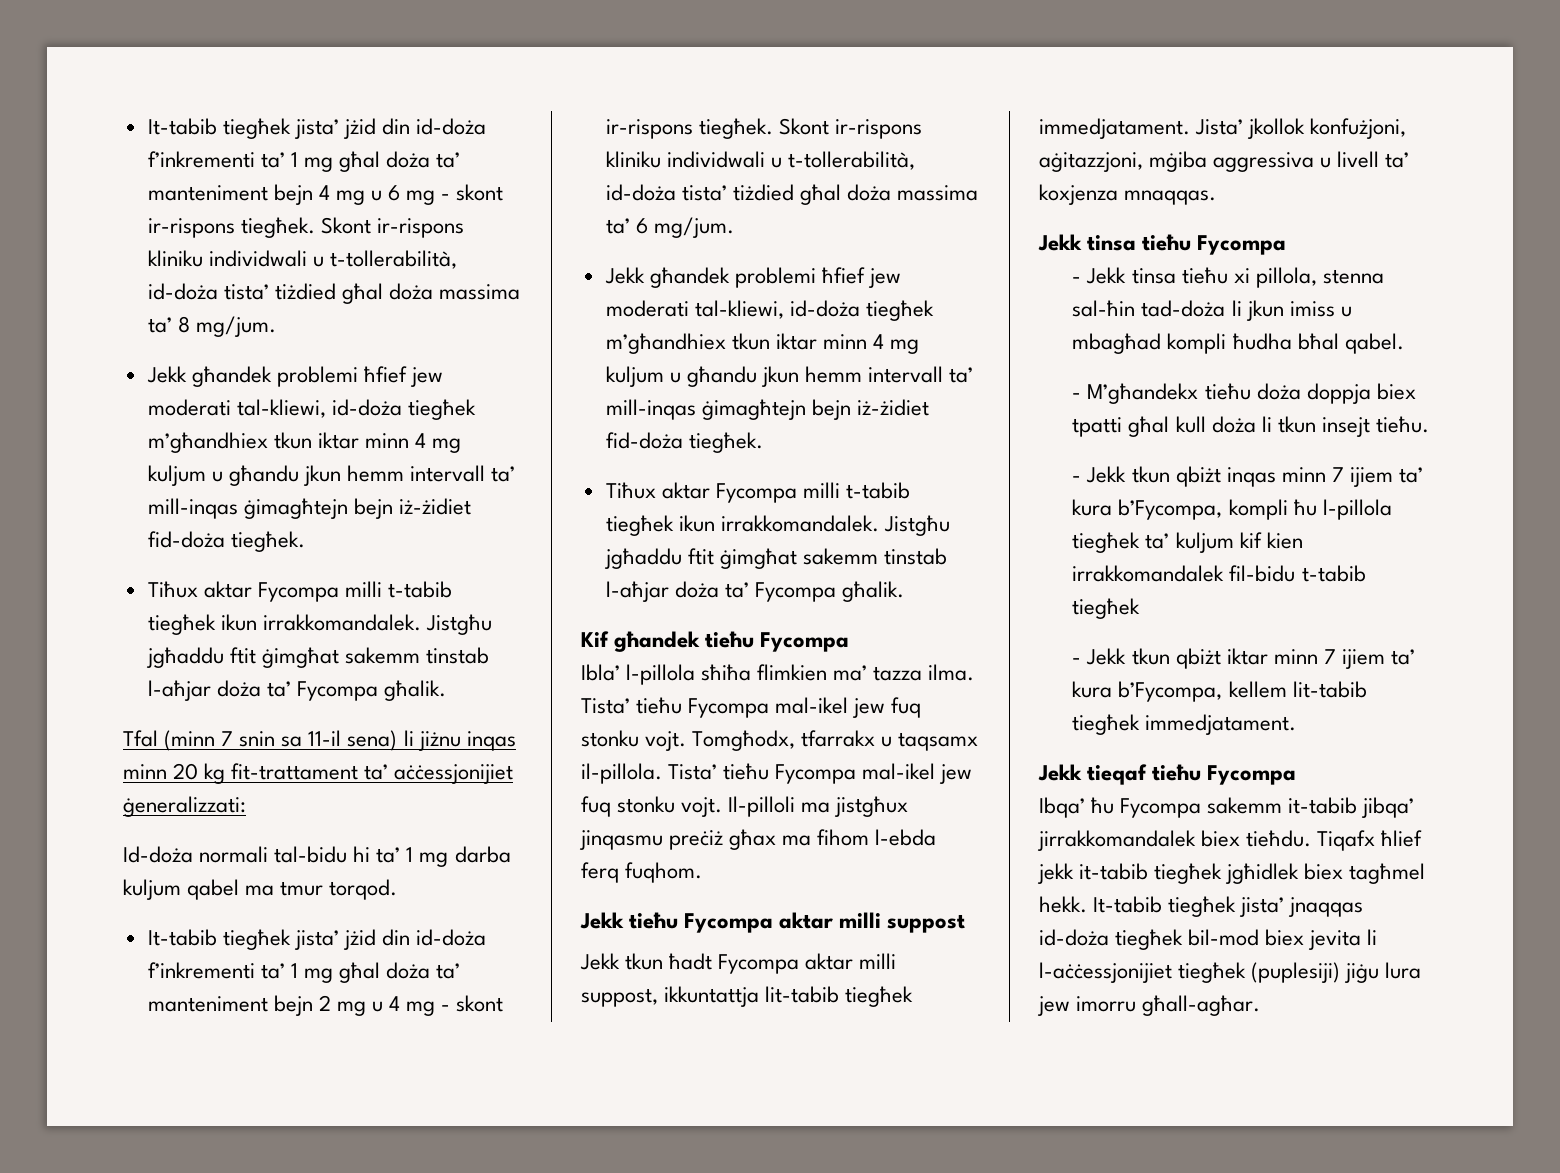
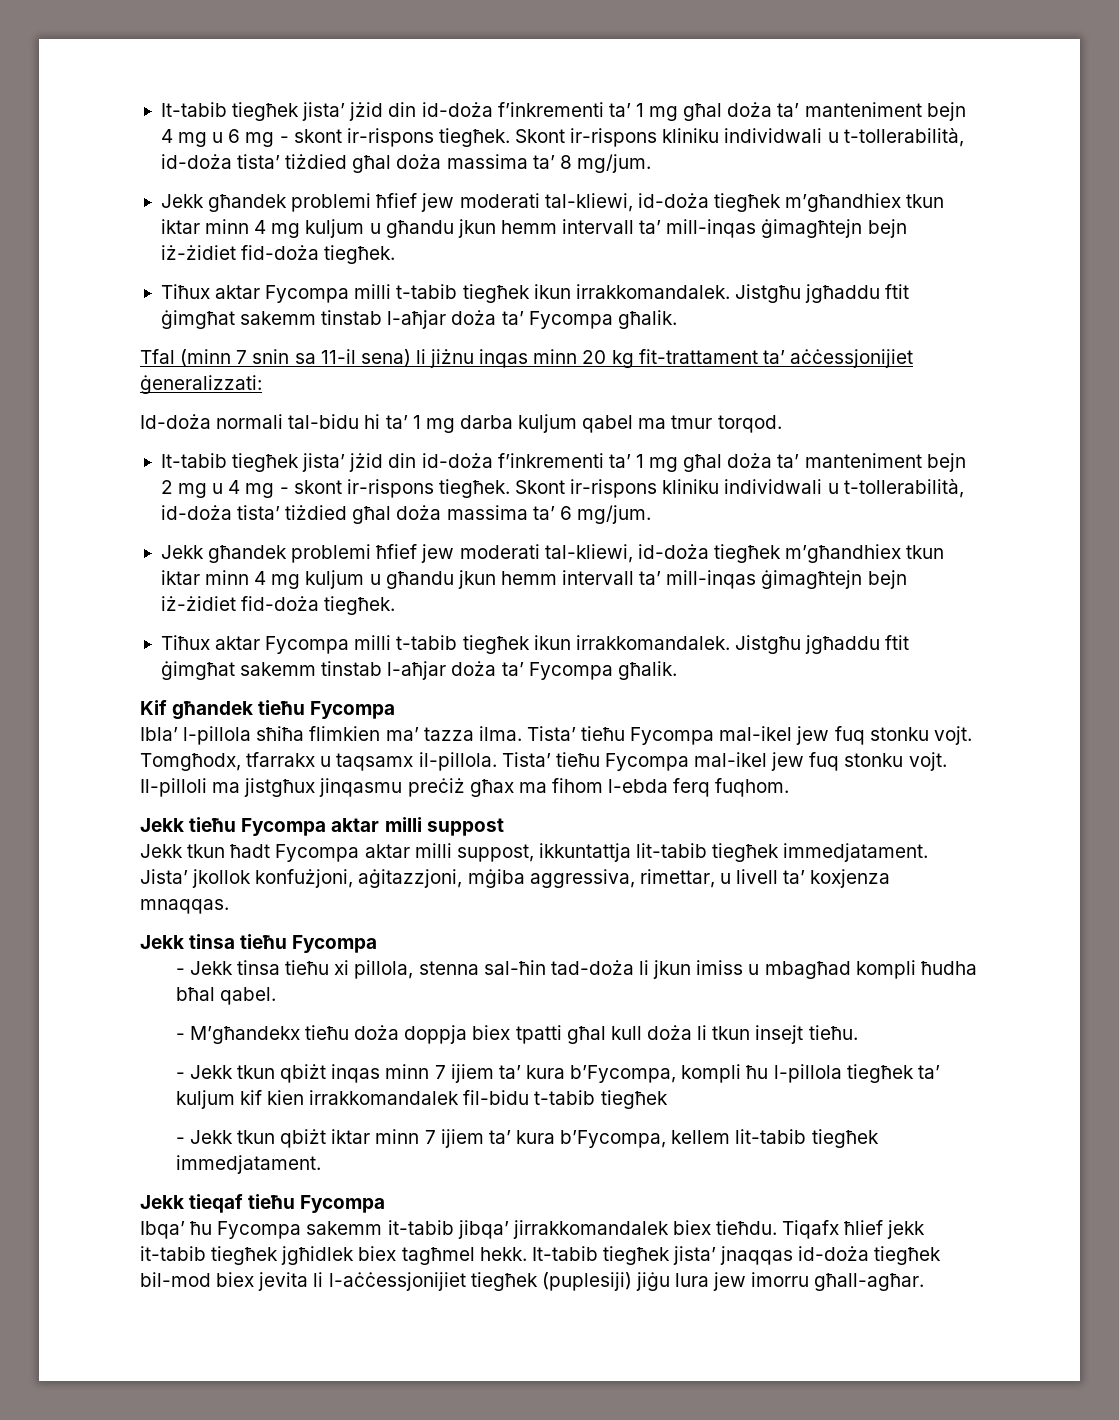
[1213,152,1315,172] aggressiva -> [529,869,715,888] aggressiva, rimettar,

